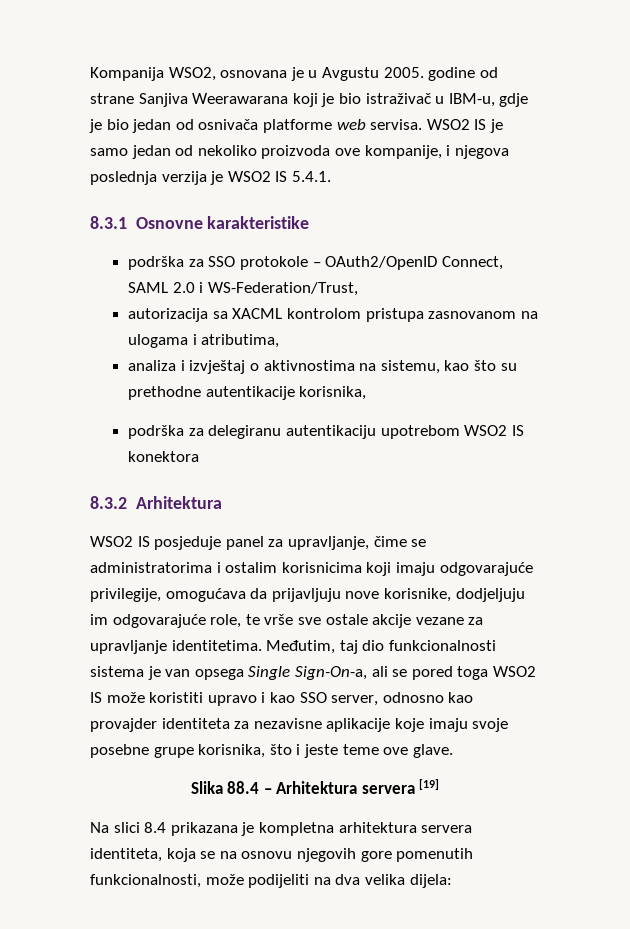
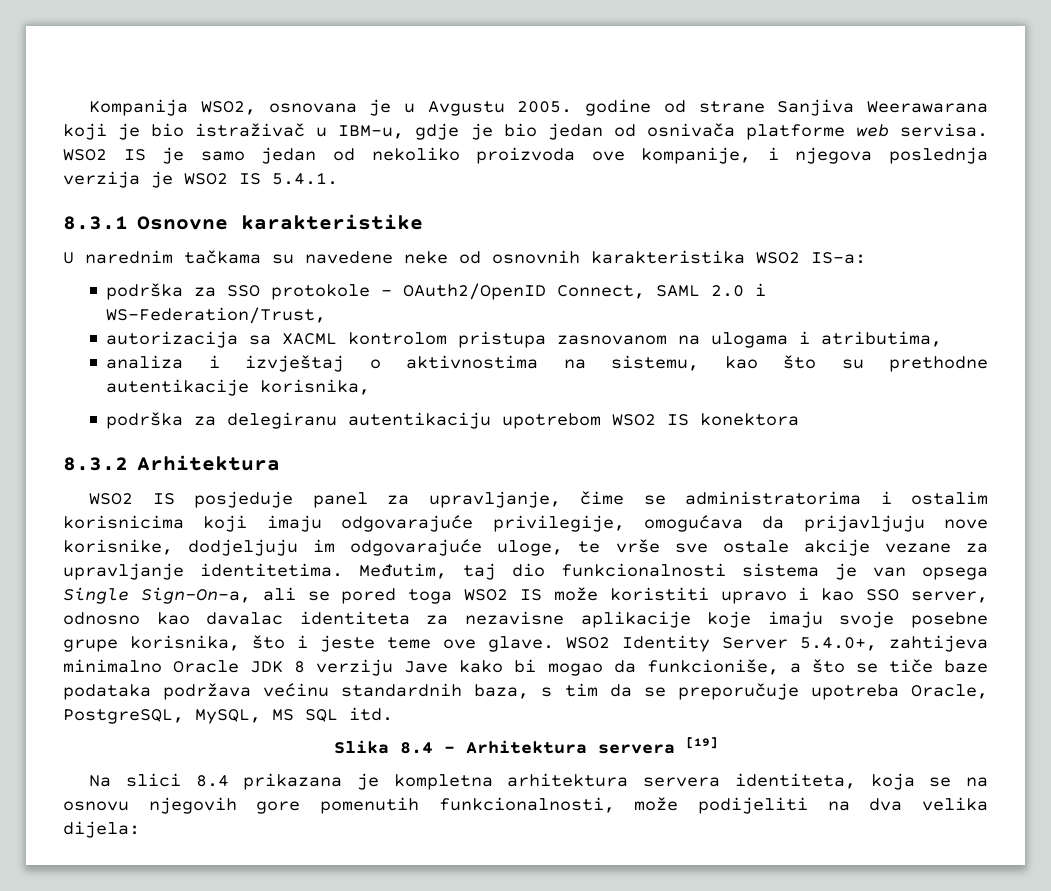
(310, 222) none -> [63,250,866,264] // U narednim tačkama su navedene neke od osnovnih karakteristika WSO2 IS-a:
[210,614,242,628] role, -> [497,540,564,556] uloge,
[90,718,157,732] provajder -> [206,612,284,625] davalac
(453, 751) none -> [566,635,988,652] [63,659,989,676] [63,683,989,700] [63,707,393,724] WSO2 Identity Server 5.4.0+, zahtijeva minimalno Oracle JDK 8 verziju Jave kako bi mogao da funkcioniše, a što se tiče baze podataka podržava većinu standardnih baza, s tim da se preporučuje upotreba Oracle, PostgreSQL, MySQL, MS SQL itd.
[227,781,260,794] 88.4 -> [399,742,433,754] 8.4

